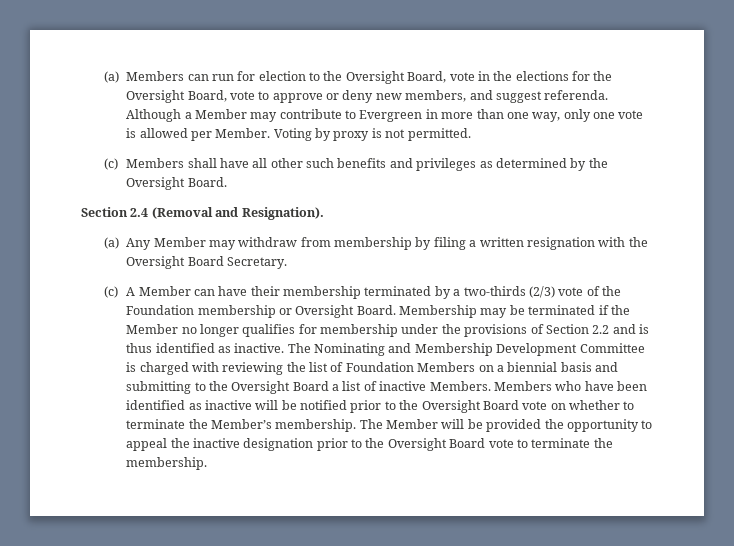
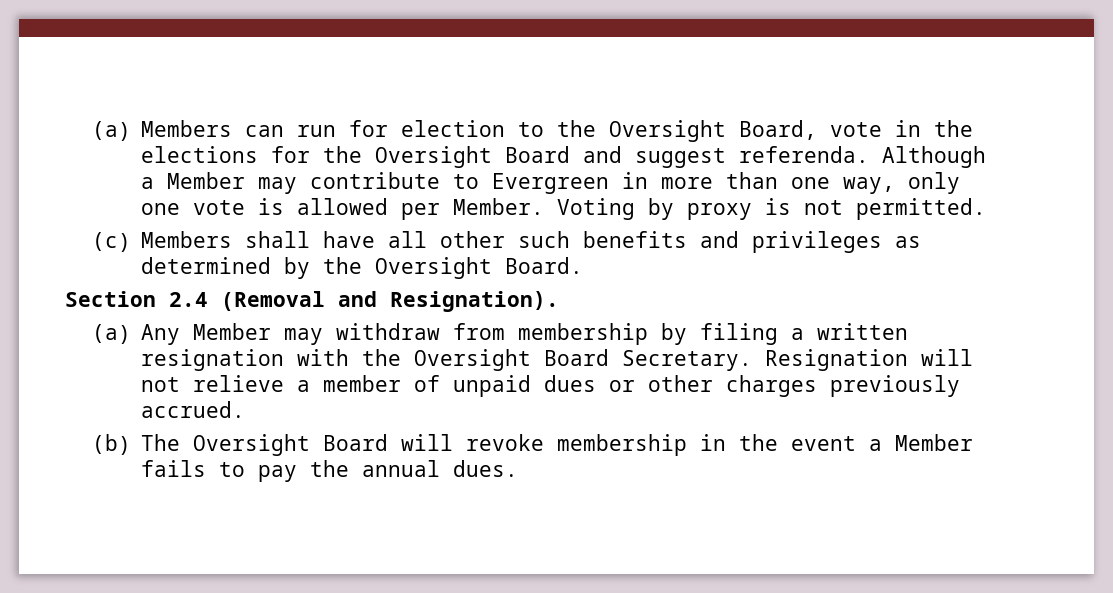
[187,90,467,103] Board, vote to approve or deny new members, -> [505,146,571,163] Board
[103,286,622,299] [126,305,630,318] [126,324,650,337] [126,343,645,356] [126,362,619,375] [126,381,648,394] [126,400,635,413] [126,419,653,432] [126,438,613,451] [126,457,208,470] // (c) A Member can have their membership terminated by a two-thirds (2/3) vote of the Foundation membership or Oversight Board. Membership may be terminated if the Member no longer qualifies for membership under the provisions of Section 2.2 and is thus identified as inactive. The Nominating and Membership Development Committee is charged with reviewing the list of Foundation Members on a biennial basis and submitting to the Oversight Board a list of inactive Members. Members who have been identified as inactive will be notified prior to the Oversight Board vote on whether to terminate the Member’s membership. The Member will be provided the opportunity to appeal the inactive designation prior to the Oversight Board vote to terminate the membership. -> [765,349,974,371] [141,375,961,397] [141,401,246,418] [91,434,974,456] [141,460,519,482] Resignation will not relieve a member of unpaid dues or other charges previously accrued. // (b) The Oversight Board will revoke membership in the event a Member fails to pay the annual dues.

